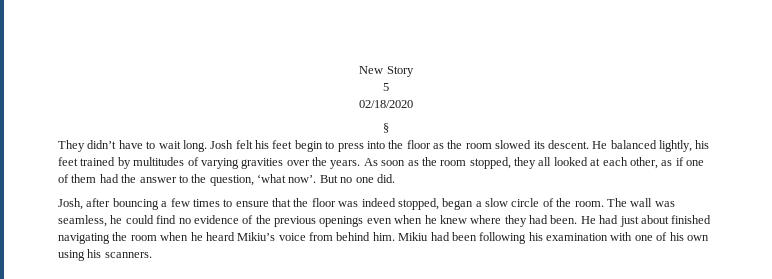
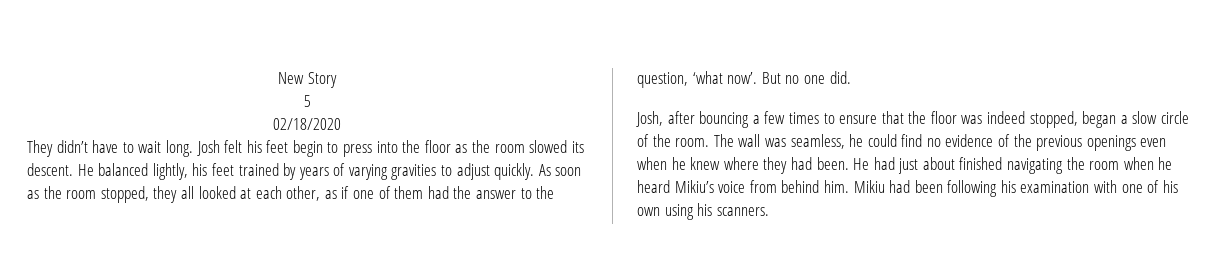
[383,123,389,133] // § -> (341, 124) none
[133,157,185,166] multitudes -> [298,167,329,180] years
[286,157,361,169] over the years. -> [441,163,535,180] to adjust quickly.

